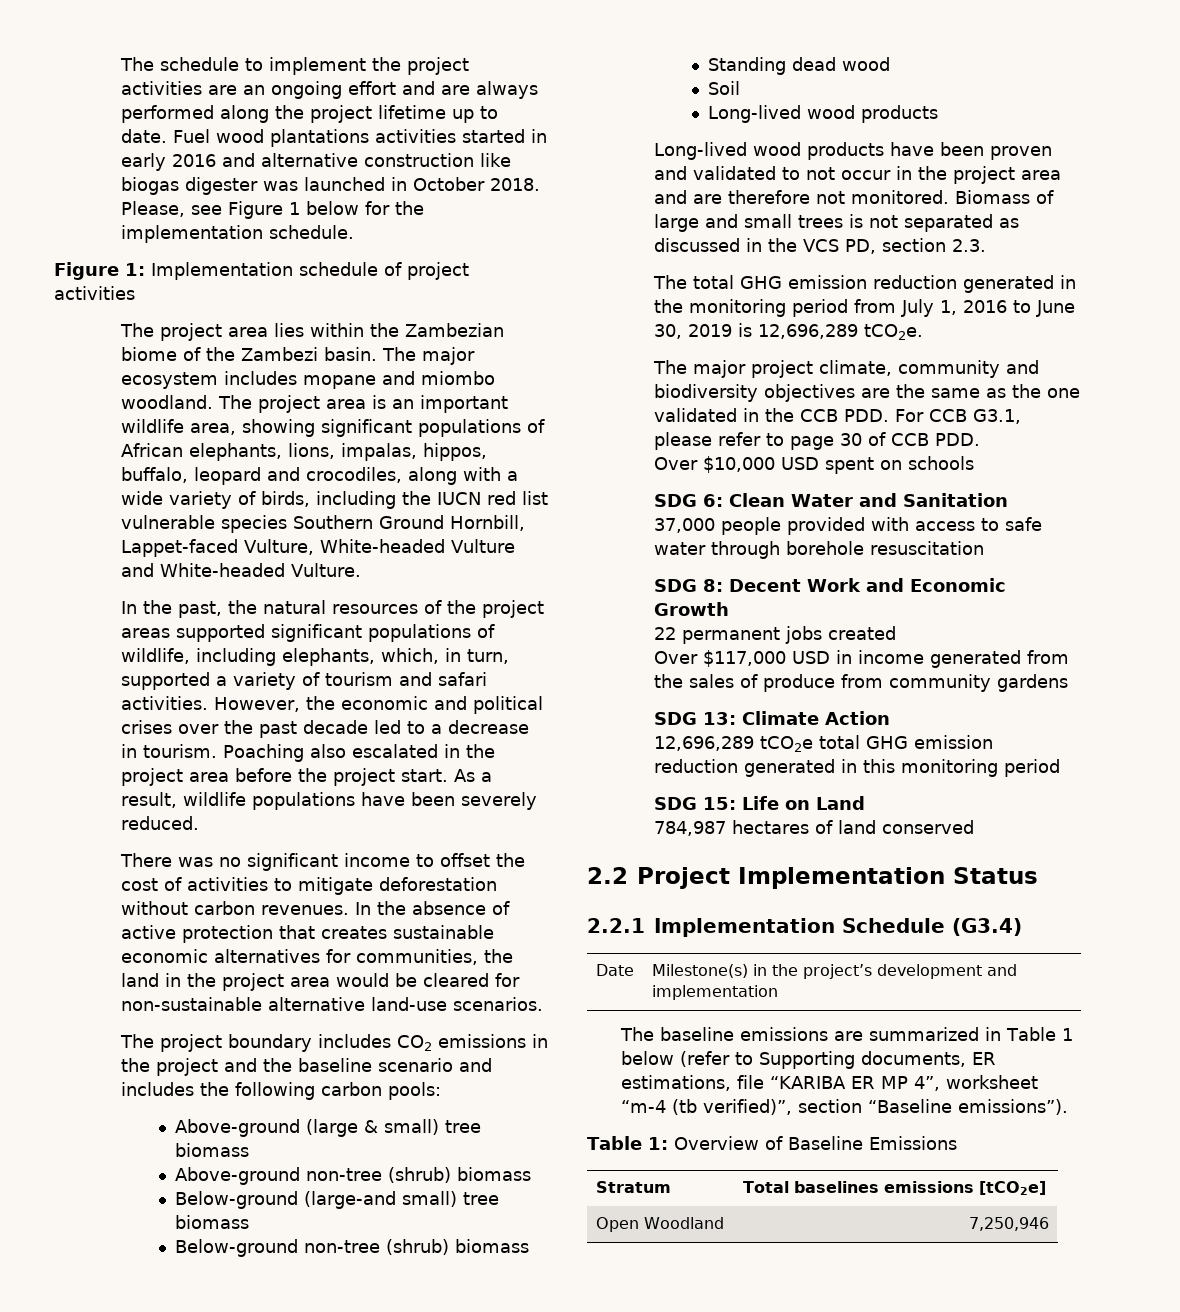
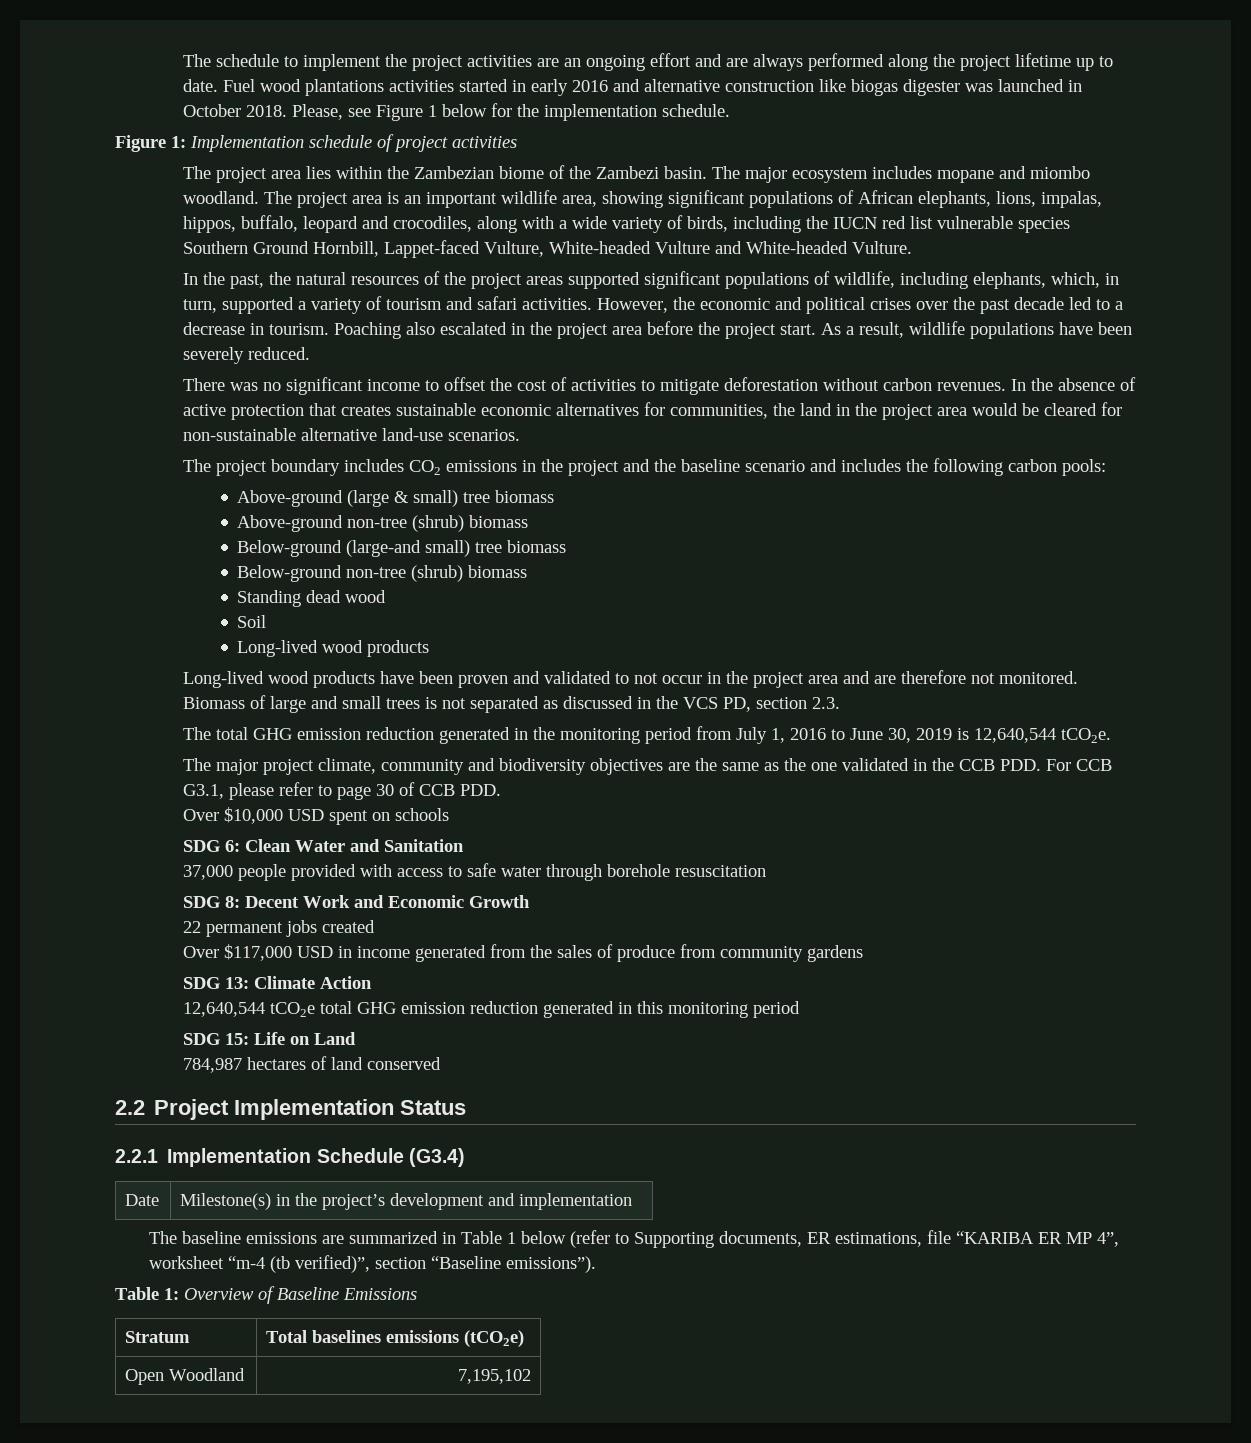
[758,324,859,339] 12,696,289 -> [973,728,1056,743] 12,640,544
[654,736,755,751] 12,696,289 -> [182,1002,265,1017] 12,640,544
[978,1181,1046,1195] [tCO2e] -> [464,1330,525,1347] (tCO2e)
[969,1217,1050,1231] 7,250,946 -> [457,1369,531,1384] 7,195,102

